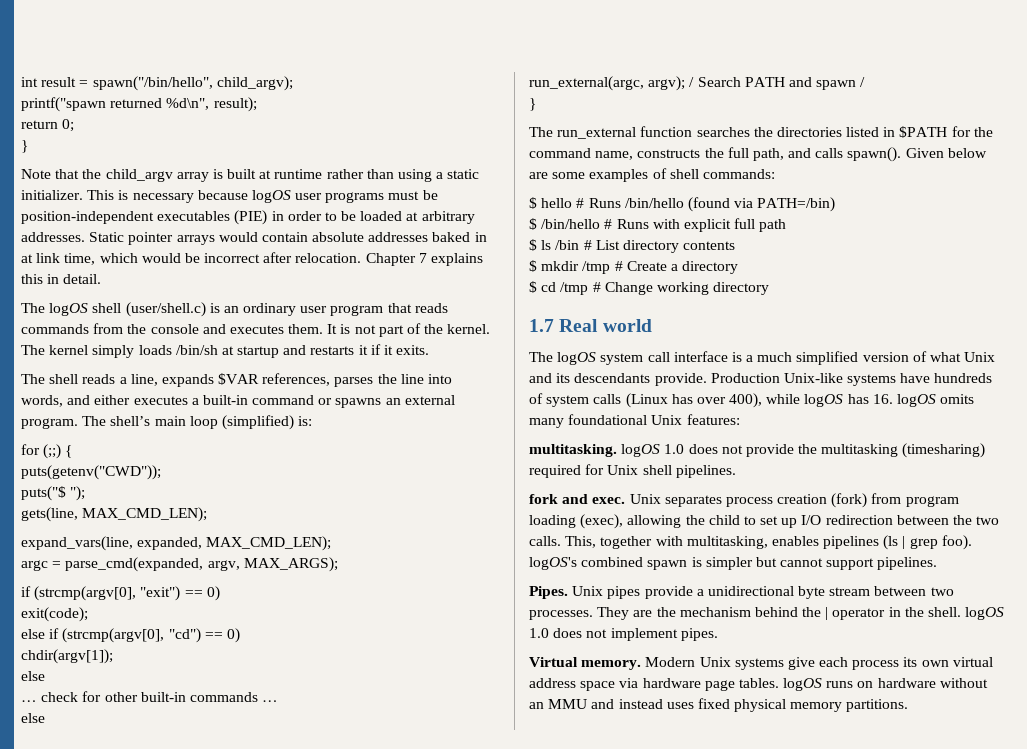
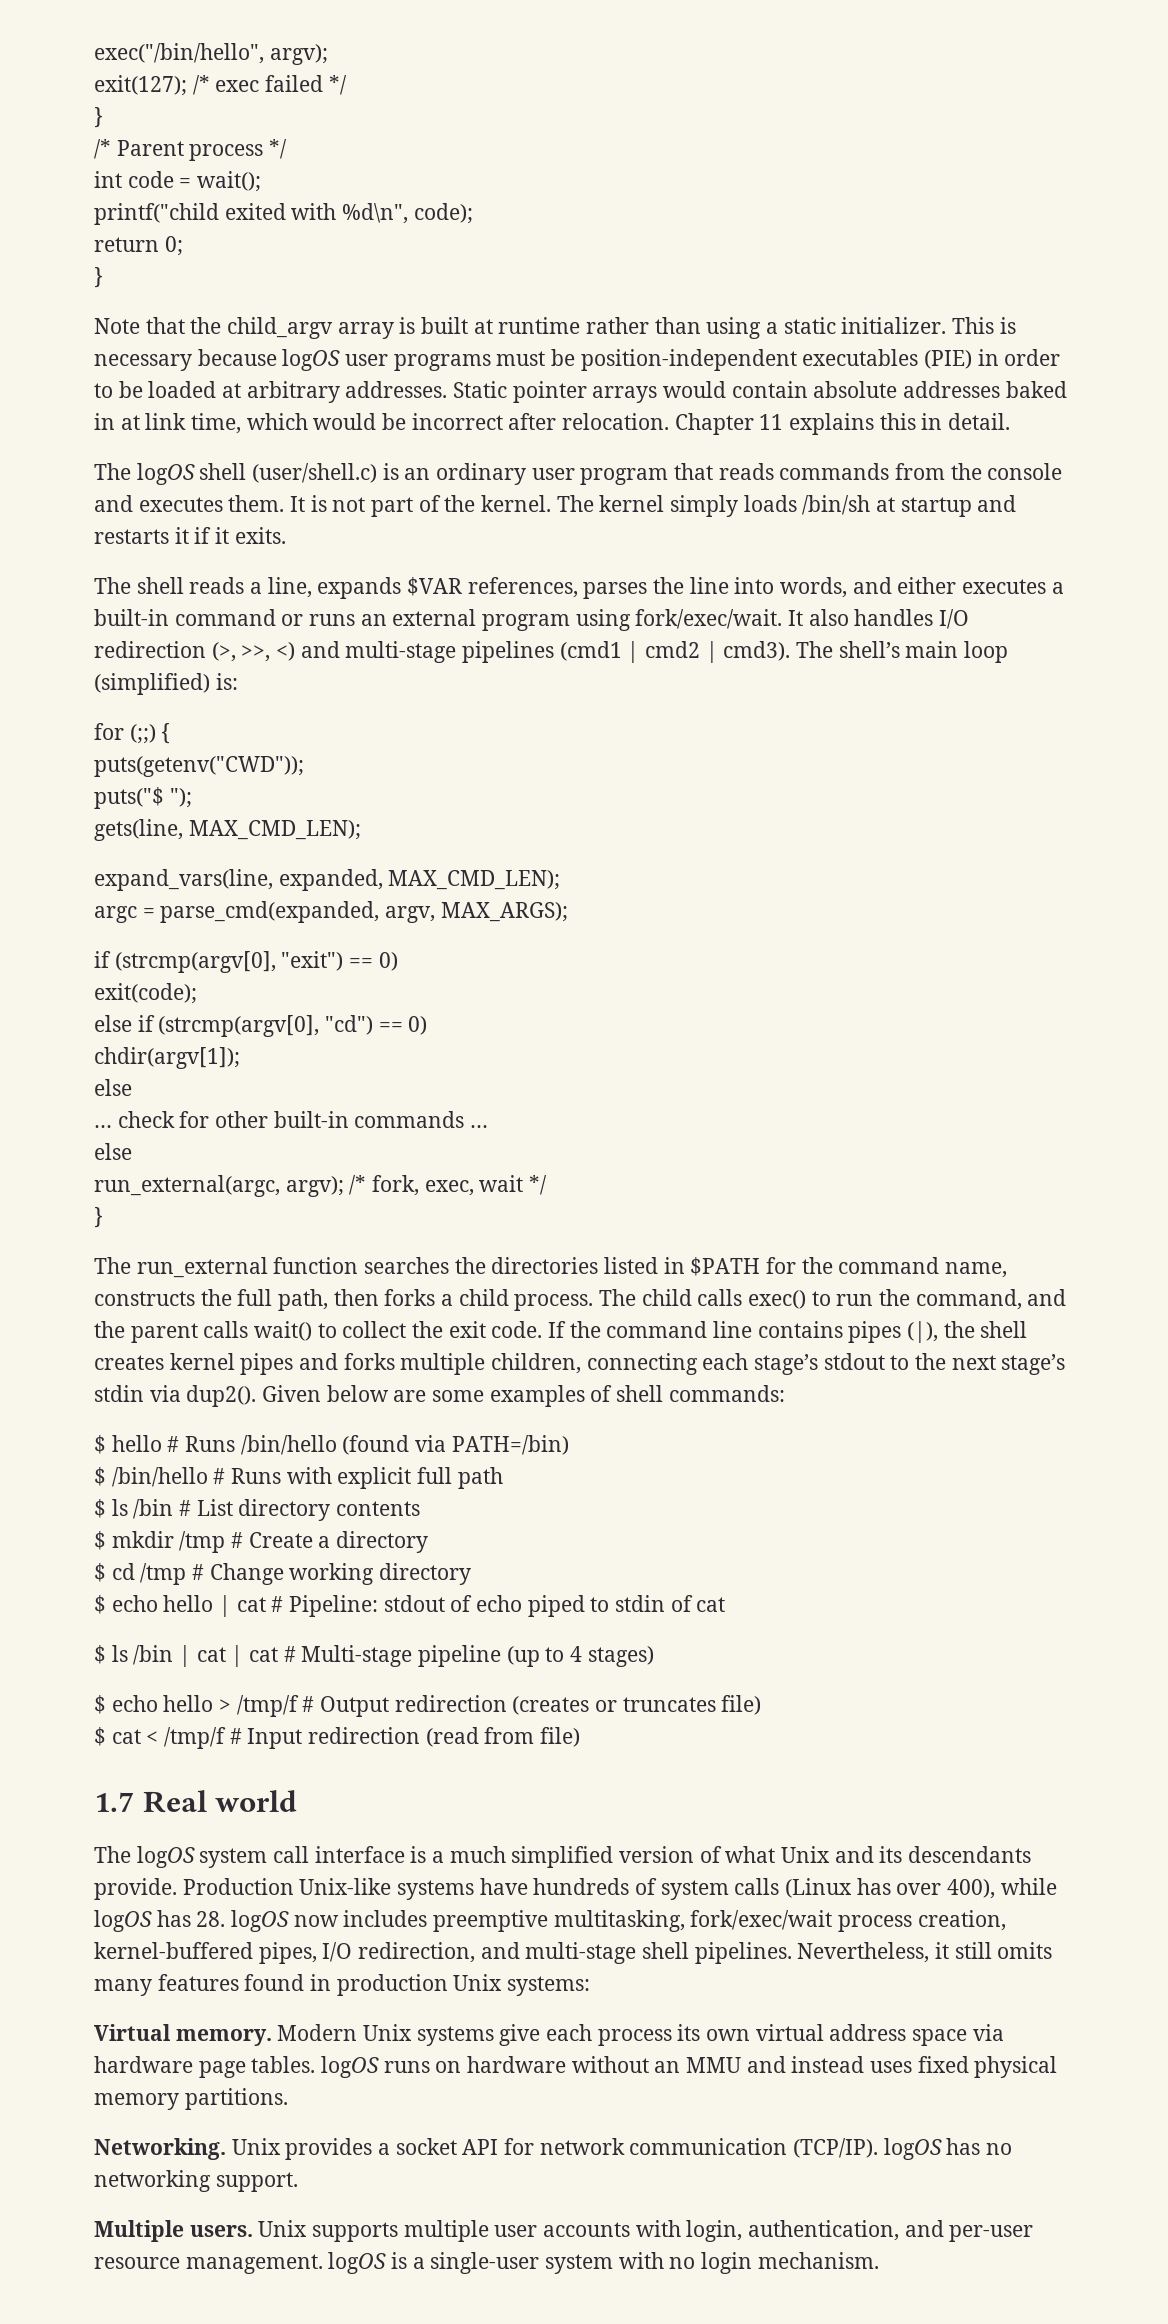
[21,76,293,91] [21,97,257,112] int result = spawn("/bin/hello", child_argv); // printf("spawn returned %d\n", result); -> [94,43,328,65] [94,75,347,96] [94,107,103,128] [94,139,288,161] [94,171,262,192] [94,203,473,225] exec("/bin/hello", argv); // exit(127); /* exec failed */ // } // /* Parent process */ // int code = wait(); // printf("child exited with %d\n", code);
[418,253,427,263] 7 -> [759,414,784,430] 11
[335,398,382,408] spawns -> [309,614,356,626] runs
[21,418,78,429] program. -> [482,609,970,631] [94,641,791,663] program using fork/exec/wait. It also handles I/O redirection (>, >>, <) and multi-stage pipelines (cmd1 | cmd2 | cmd3).
[689,77,866,90] / Search PATH and spawn / -> [349,1175,548,1196] /* fork, exec, wait */
[788,147,902,162] and calls spawn(). -> [333,1289,1067,1311] [94,1321,1028,1343] [94,1353,1066,1375] [94,1385,257,1407] then forks a child process. The child calls exec() to run the command, and the parent calls wait() to collect the exit code. If the command line contains pipes (|), the shell creates kernel pipes and forks multiple children, connecting each stage’s stdout to the next stage’s stdin via dup2().
(770, 288) none -> [94,1595,726,1617] [94,1645,654,1667] [94,1695,762,1717] [94,1727,581,1749] // $ echo hello | cat # Pipeline: stdout of echo piped to stdin of cat // $ ls /bin | cat | cat # Multi-stage pipeline (up to 4 stages) // $ echo hello > /tmp/f # Output redirection (creates or truncates file) // $ cat < /tmp/f # Input redirection (read from file)
[872,394,975,407] [529,414,740,428] [529,443,986,458] [529,464,736,478] [529,493,959,508] [529,514,1000,529] [529,535,972,550] [529,557,938,570] [529,586,954,599] [529,607,1005,620] [529,628,718,641] 16. logOS omits many foundational Unix features: // multitasking. logOS 1.0 does not provide the multitasking (timesharing) required for Unix shell pipelines. // fork and exec. Unix separates process creation (fork) from program loading (exec), allowing the child to set up I/O redirection between the two calls. This, together with multitasking, enables pipelines (ls | grep foo). logOS's combined spawn is simpler but cannot support pipelines. // Pipes. Unix pipes provide a unidirectional byte stream between two processes. They are the mechanism behind the | operator in the shell. logOS 1.0 does not implement pipes. -> [196,1910,1006,1932] [94,1942,1053,1964] [94,1974,591,1996] 28. logOS now includes preemptive multitasking, fork/exec/wait process creation, kernel-buffered pipes, I/O redirection, and multi-stage shell pipelines. Nevertheless, it still omits many features found in production Unix systems:
(909, 705) none -> [94,2138,1013,2160] [94,2170,298,2192] [94,2220,1034,2242] [94,2252,879,2274] // Networking. Unix provides a socket API for network communication (TCP/IP). logOS has no networking support. // Multiple users. Unix supports multiple user accounts with login, authentication, and per-user resource management. logOS is a single-user system with no login mechanism.

